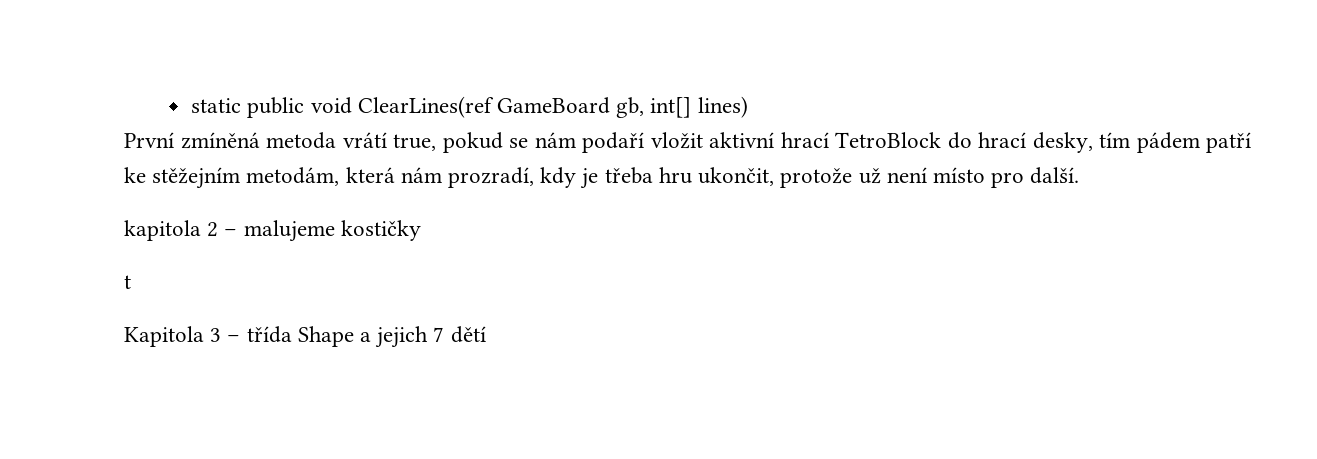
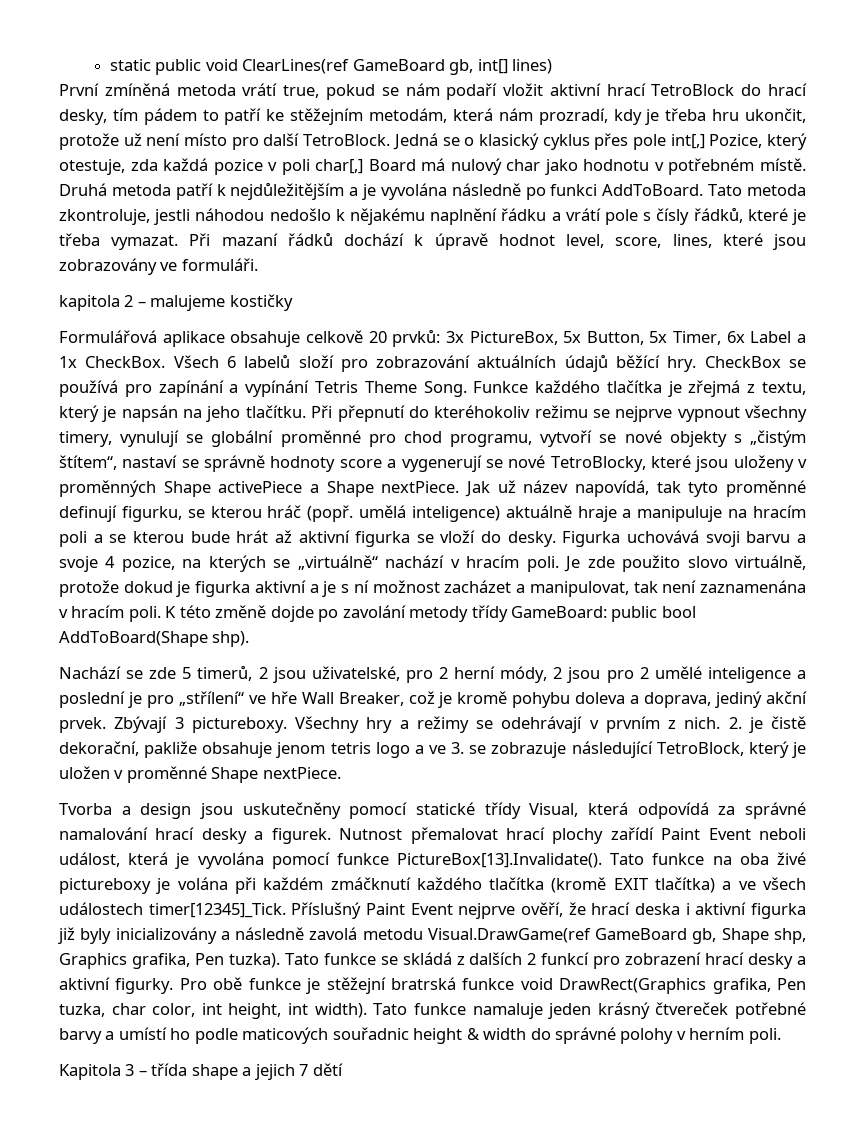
(1200, 142) none -> [202,110,219,121] to
[1030,167,1080,184] další. -> [263,133,807,150] [59,158,806,175] [59,182,806,200] [59,207,807,225] [59,232,807,250] [59,258,258,275] další TetroBlock. Jedná se o klasický cyklus přes pole int[,] Pozice, který otestuje, zda každá pozice v poli char[,] Board má nulový char jako hodnotu v potřebném místě. Druhá metoda patří k nejdůležitějším a je vyvolána následně po funkci AddToBoard. Tato metoda zkontroluje, jestli náhodou nedošlo k nějakému naplnění řádku a vrátí pole s čísly řádků, které je třeba vymazat. Při mazaní řádků dochází k úpravě hodnot level, score, lines, které jsou zobrazovány ve formuláři.
[124,275,131,289] t -> [59,329,806,347] [59,354,806,372] [59,380,807,397] [59,405,807,422] [59,430,807,447] [59,455,807,472] [59,480,806,497] [59,505,806,522] [59,530,806,547] [59,555,807,572] [59,580,807,597] [59,605,696,622] [59,631,250,647] [59,665,806,683] [59,691,807,708] [59,716,806,733] [59,741,807,758] [59,766,341,783] [59,802,806,819] [59,827,806,844] [59,852,806,869] [59,877,806,894] [59,902,806,919] [58,927,806,944] [59,952,806,969] [59,977,806,994] [59,1002,807,1019] [59,1027,781,1044] Formulářová aplikace obsahuje celkově 20 prvků: 3x PictureBox, 5x Button, 5x Timer, 6x Label a 1x CheckBox. Všech 6 labelů složí pro zobrazování aktuálních údajů běžící hry. CheckBox se používá pro zapínání a vypínání Tetris Theme Song. Funkce každého tlačítka je zřejmá z textu, který je napsán na jeho tlačítku. Při přepnutí do kteréhokoliv režimu se nejprve vypnout všechny timery, vynulují se globální proměnné pro chod programu, vytvoří se nové objekty s „čistým štítem“, nastaví se správně hodnoty score a vygenerují se nové TetroBlocky, které jsou uloženy v proměnných Shape activePiece a Shape nextPiece. Jak už název napovídá, tak tyto proměnné definují figurku, se kterou hráč (popř. umělá inteligence) aktuálně hraje a manipuluje na hracím poli a se kterou bude hrát až aktivní figurka se vloží do desky. Figurka uchovává svoji barvu a svoje 4 pozice, na kterých se „virtuálně“ nachází v hracím poli. Je zde použito slovo virtuálně, protože dokud je figurka aktivní a je s ní možnost zacházet a manipulovat, tak není zaznamenána v hracím poli. K této změně dojde po zavolání metody třídy GameBoard: public bool AddToBoard(Shape shp). // Nachází se zde 5 timerů, 2 jsou uživatelské, pro 2 herní módy, 2 jsou pro 2 umělé inteligence a poslední je pro „střílení“ ve hře Wall Breaker, což je kromě pohybu doleva a doprava, jediný akční prvek. Zbývají 3 pictureboxy. Všechny hry a režimy se odehrávají v prvním z nich. 2. je čistě dekorační, pakliže obsahuje jenom tetris logo a ve 3. se zobrazuje následující TetroBlock, který je uložen v proměnné Shape nextPiece. // Tvorba a design jsou uskutečněny pomocí statické třídy Visual, která odpovídá za správné namalování hrací desky a figurek. Nutnost přemalovat hrací plochy zařídí Paint Event neboli událost, která je vyvolána pomocí funkce PictureBox[13].Invalidate(). Tato funkce na oba živé pictureboxy je volána při každém zmáčknutí každého tlačítka (kromě EXIT tlačítka) a ve všech událostech timer[12345]_Tick. Příslušný Paint Event nejprve ověří, že hrací deska i aktivní figurka již byly inicializovány a následně zavolá metodu Visual.DrawGame(ref GameBoard gb, Shape shp, Graphics grafika, Pen tuzka). Tato funkce se skládá z dalších 2 funkcí pro zobrazení hrací desky a aktivní figurky. Pro obě funkce je stěžejní bratrská funkce void DrawRect(Graphics grafika, Pen tuzka, char color, int height, int width). Tato funkce namaluje jeden krásný čtvereček potřebné barvy a umístí ho podle maticových souřadnic height & width do správné polohy v herním poli.
[297,326,354,347] Shape -> [191,1064,238,1080] shape

